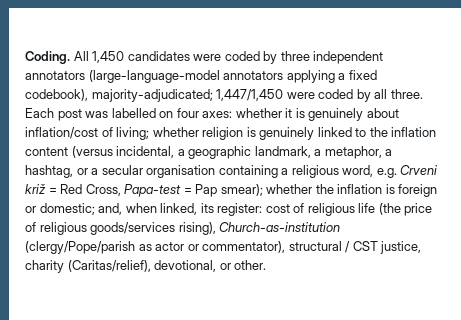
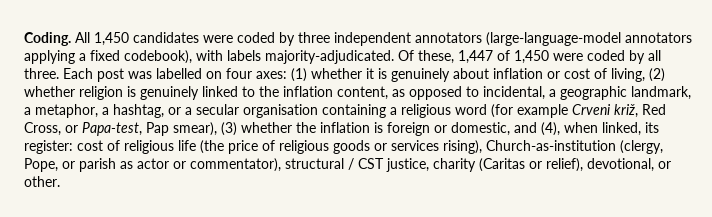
[91,89,284,102] majority-adjudicated; 1,447/1,450 -> [196,50,549,64] with labels majority-adjudicated. Of these, 1,447 of 1,450
(233, 114) none -> [291,68,307,82] (1)
[25,127,150,140] inflation/cost of living; -> [493,68,665,82] inflation or cost of living, (2)
[25,146,113,158] content (versus -> [337,86,479,100] content, as opposed to
[342,165,439,178] [25,184,263,197] word, e.g. Crveni križ = Red Cross, Papa-test = Pap smear); -> [455,104,666,118] [24,122,237,136] word (for example Crveni križ, Red Cross, or Papa-test, Pap smear), (3)
[39,203,123,215] domestic; and, -> [451,122,560,136] domestic, and (4),
[90,222,341,235] [25,241,135,254] goods/services rising), Church-as-institution (clergy/Pope/parish -> [333,140,663,154] [24,158,116,172] goods or services rising), Church-as-institution (clergy, Pope, or parish
[67,260,151,272] (Caritas/relief), -> [479,158,583,172] (Caritas or relief),

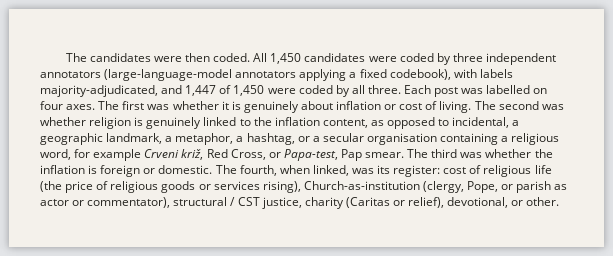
[24,32,71,46] Coding. -> [65,53,251,62] The candidates were then coded.
[265,50,454,64] majority-adjudicated. Of these, -> [40,85,183,97] majority-adjudicated, and
[256,68,307,82] axes: (1) -> [66,101,170,110] axes. The first was
[611,68,665,82] living, (2) -> [439,101,564,113] living. The second was
[455,104,513,118] word (for -> [40,149,91,160] word, for
[173,122,237,136] smear), (3) -> [365,149,483,158] smear. The third was
[451,122,560,136] domestic, and (4), -> [158,165,277,176] domestic. The fourth,
(641, 129) none -> [351,168,374,174] was

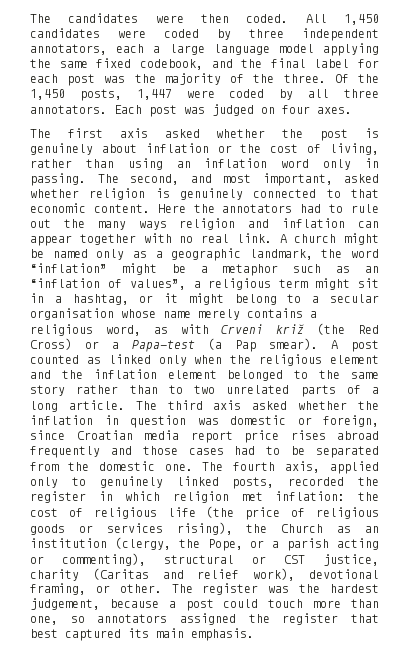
[40,69,513,81] [40,85,265,97] annotators (large-language-model annotators applying a fixed codebook), with labels majority-adjudicated, and 1,447 of 1,450 -> [30,43,379,56] [30,58,379,70] [30,73,380,86] [30,89,172,101] annotators, each a large language model applying the same fixed codebook, and the final label for each post was the majority of the three. Of the 1,450 posts, 1,447
[367,85,401,94] three. -> [344,89,379,98] [30,105,107,114] three annotators.
[486,85,531,94] labelled -> [212,104,254,116] judged
(96, 107) none -> (352, 110) //
[147,101,229,110] was whether it -> [119,128,349,141] axis asked whether the post
[399,101,564,113] [40,117,520,129] [40,133,560,145] [40,149,553,161] [40,165,441,177] cost of living. The second was whether religion is genuinely linked to the inflation content, as opposed to incidental, a geographic landmark, a metaphor, a hashtag, or a secular organisation containing a religious word, for example Crveni križ, Red Cross, or Papa-test, Pap smear. The third was whether the inflation is foreign or domestic. The fourth, when linked, was its register: -> [240,143,379,155] [30,158,379,170] [30,173,379,186] [30,188,379,200] [30,203,379,213] [30,218,379,230] [30,233,379,246] [30,248,379,261] [30,263,379,276] [30,278,379,290] [30,293,379,305] [30,308,317,320] [30,323,379,336] [30,338,379,352] [30,354,379,366] [30,369,379,381] [30,385,379,397] [30,400,379,412] [30,415,379,428] [30,430,379,443] [30,446,379,458] [30,461,379,474] [30,476,379,489] [30,491,379,503] the cost of living, rather than using an inflation word only in passing. The second, and most important, asked whether religion is genuinely connected to that economic content. Here the annotators had to rule out the many ways religion and inflation can appear together with no real link. A church might be named only as a geographic landmark, the word “inflation” might be a metaphor such as an “inflation of values”, a religious term might sit in a hashtag, or it might belong to a secular organisation whose name merely contains a religious word, as with Crveni križ (the Red Cross) or a Papa-test (a Pap smear). A post counted as linked only when the religious element and the inflation element belonged to the same story rather than to two unrelated parts of a long article. The third axis asked whether the inflation in question was domestic or foreign, since Croatian media report price rises abroad frequently and those cases had to be separated from the domestic one. The fourth axis, applied only to genuinely linked posts, recorded the register in which religion met inflation: the
[303,181,568,193] [40,197,560,209] Church-as-institution (clergy, Pope, or parish as actor or commentator), structural / CST justice, charity (Caritas or relief), devotional, or other. -> [246,524,379,533] [30,537,379,551] [30,553,379,566] [30,568,380,581] [30,583,379,595] [30,598,379,611] [30,613,379,625] [30,628,254,641] the Church as an institution (clergy, the Pope, or a parish acting or commenting), structural or CST justice, charity (Caritas and relief work), devotional framing, or other. The register was the hardest judgement, because a post could touch more than one, so annotators assigned the register that best captured its main emphasis.

